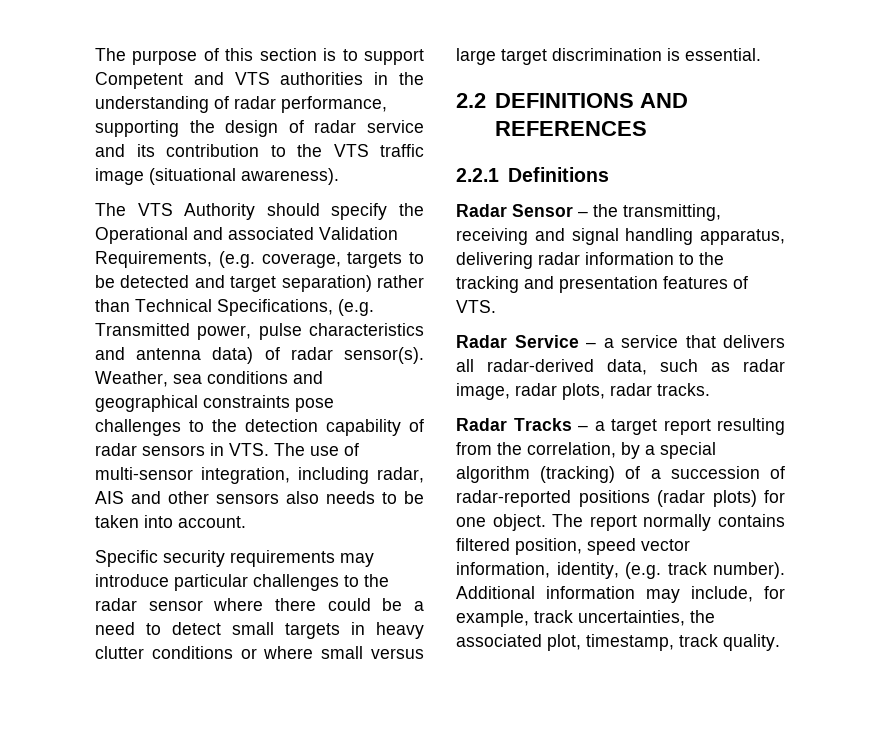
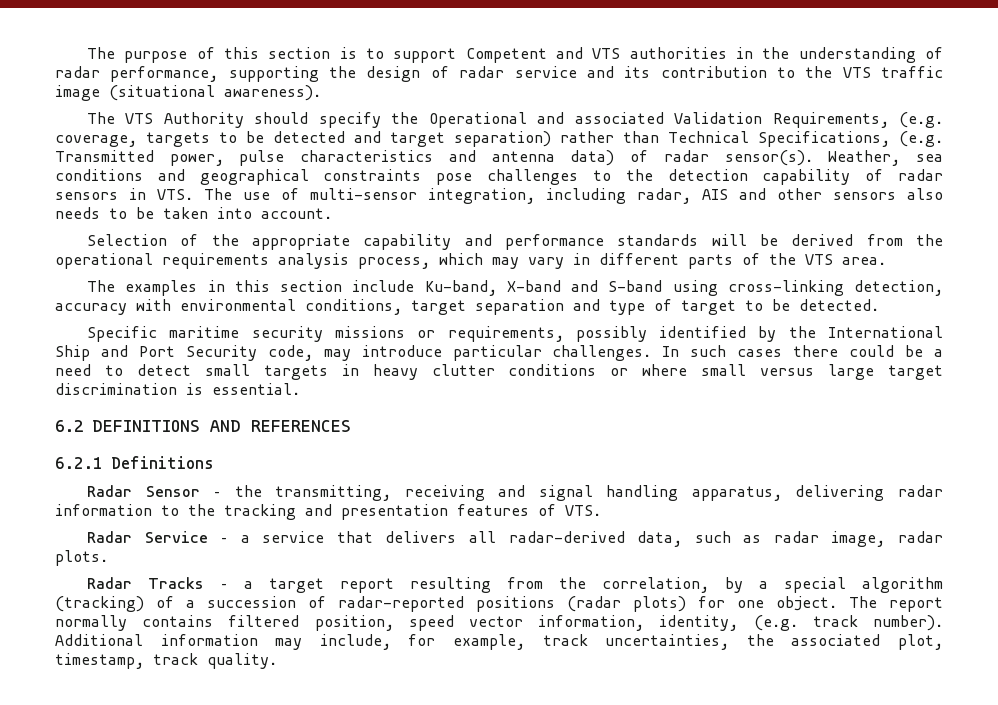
[95,550,374,567] [95,574,389,591] [95,598,264,611] Specific security requirements may introduce particular challenges to the radar sensor where -> [87,234,944,250] [55,253,886,269] [87,280,944,296] [55,299,879,315] [87,326,943,342] [55,345,783,361] Selection of the appropriate capability and performance standards will be derived from the operational requirements analysis process, which may vary in different parts of the VTS area. // The examples in this section include Ku-band, X-band and S-band using cross-linking detection, accuracy with environmental conditions, target separation and type of target to be detected. // Specific maritime security missions or requirements, possibly identified by the International Ship and Port Security code, may introduce particular challenges. In such cases
[456,93,486,108] 2.2 -> [55,420,84,432] 6.2
[456,168,499,182] 2.2.1 -> [55,457,103,469] 6.2.1
[562,383,710,400] plots, radar tracks. -> [55,550,108,566] plots.

